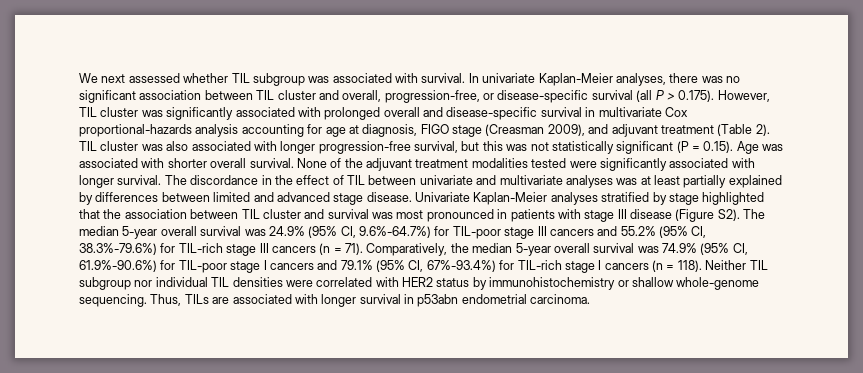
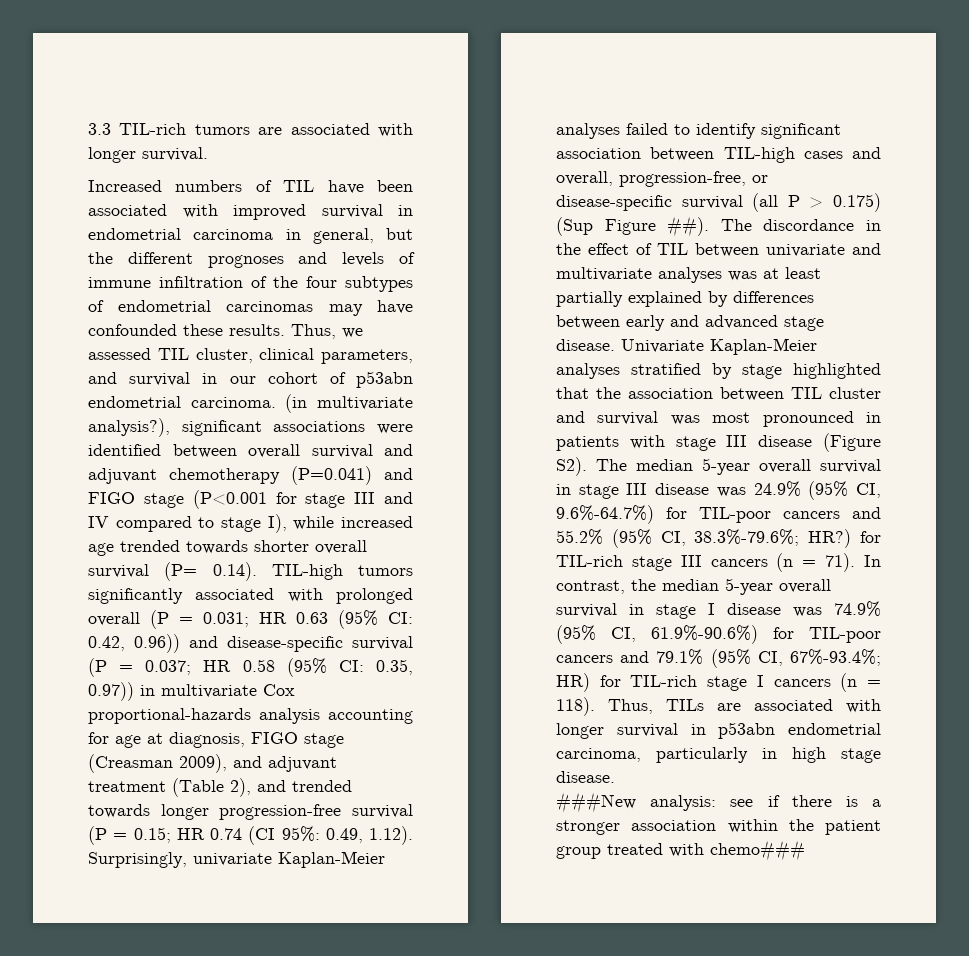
[79,73,740,86] [79,90,770,103] [79,107,163,117] We next assessed whether TIL subgroup was associated with survival. In univariate Kaplan-Meier analyses, there was no significant association between TIL cluster and overall, progression-free, or disease-specific survival (all P > 0.175). However, TIL cluster was -> [88,123,413,137] [88,147,208,163] [88,180,413,194] [88,204,413,220] [88,228,413,244] [88,252,416,268] [88,276,413,292] [88,300,413,316] [88,324,363,339] [88,348,413,364] [88,371,413,388] [88,394,413,413] [88,418,414,437] [88,444,413,458] [88,466,413,485] [88,490,413,509] [88,514,413,533] [88,540,367,556] [88,562,413,581] 3.3 TIL-rich tumors are associated with longer survival. // Increased numbers of TIL have been associated with improved survival in endometrial carcinoma in general, but the different prognoses and levels of immune infiltration of the four subtypes of endometrial carcinomas may have confounded these results. Thus, we assessed TIL cluster, clinical parameters, and survival in our cohort of p53abn endometrial carcinoma. (in multivariate analysis?), significant associations were identified between overall survival and adjuvant chemotherapy (P=0.041) and FIGO stage (P<0.001 for stage III and IV compared to stage I), while increased age trended towards shorter overall survival (P= 0.14). TIL-high tumors
[423,107,582,120] and disease-specific survival -> [150,610,413,629] [88,634,413,653] [88,658,413,677] [88,682,134,701] (P = 0.031; HR 0.63 (95% CI: 0.42, 0.96)) and disease-specific survival (P = 0.037; HR 0.58 (95% CI: 0.35, 0.97))
[755,124,770,136] [79,141,784,154] [79,158,755,171] [79,175,162,188] 2). TIL cluster was also associated with longer progression-free survival, but this was not statistically significant (P = 0.15). Age was associated with shorter overall survival. None of the adjuvant treatment modalities tested were significantly associated with longer survival. -> [230,778,352,797] [88,804,413,820] [88,826,413,845] [88,851,385,868] [556,123,841,139] [556,147,881,163] [556,171,768,187] [556,193,881,212] [556,216,710,237] 2), and trended towards longer progression-free survival (P = 0.15; HR 0.74 (CI 95%: 0.49, 1.12). Surprisingly, univariate Kaplan-Meier analyses failed to identify significant association between TIL-high cases and overall, progression-free, or disease-specific survival (all P > 0.175) (Sup Figure ##).
[213,192,251,202] limited -> [626,315,665,331] early
(242, 231) none -> [556,483,710,499] in stage III disease
[504,226,547,239] stage III -> (771, 515) none
[79,243,157,255] 38.3%-79.6%) -> [694,529,852,548] 38.3%-79.6%; HR?)
[366,243,448,256] Comparatively, -> [864,555,881,567] [556,580,625,594] In contrast,
(635, 248) none -> [629,603,781,619] in stage I disease
[230,260,267,273] stage I -> (881, 635) none
[426,260,496,272] 67%-93.4%) -> [790,649,881,666] [556,673,590,692] 67%-93.4%; HR)
[705,260,768,270] [79,277,760,290] [79,294,147,307] Neither TIL subgroup nor individual TIL densities were correlated with HER2 status by immunohistochemistry or shallow whole-genome sequencing. -> (595, 706) none
[530,294,591,304] carcinoma. -> [556,747,881,763] [556,771,615,783] [556,792,881,813] [556,819,881,835] [556,840,805,861] carcinoma, particularly in high stage disease. // ###New analysis: see if there is a stronger association within the patient group treated with chemo###

